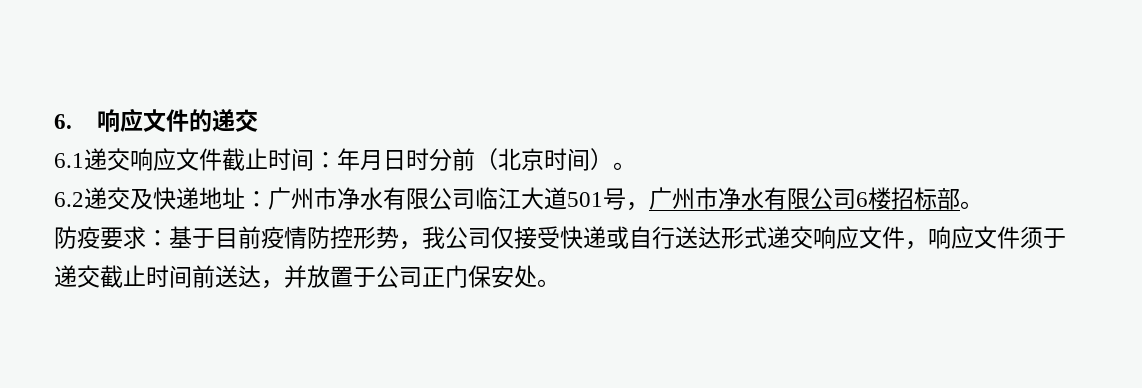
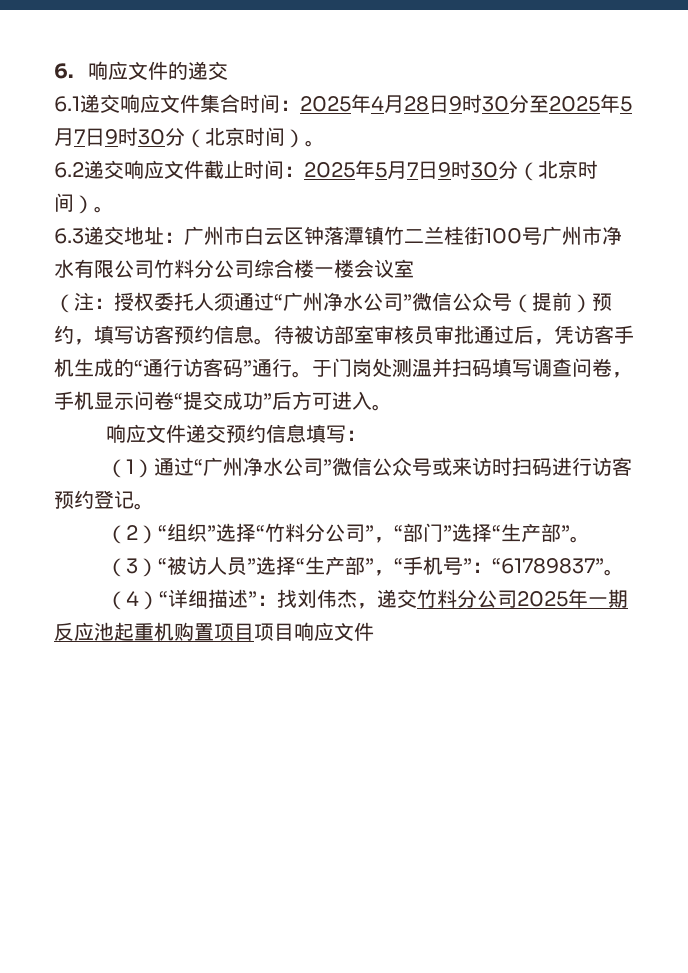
[222,148,475,171] 截止时间：年月日时分前 -> [200,94,632,113] [54,127,185,146] 集合时间：2025年4月28日9时30分至2025年5月7日9时30分
[130,187,983,211] [54,226,1066,250] [54,265,560,289] 及快递地址：广州市净水有限公司临江大道501号，广州市净水有限公司6楼招标部。 // 防疫要求：基于目前疫情防控形势，我公司仅接受快递或自行送达形式递交响应文件，响应文件须于递交截止时间前送达，并放置于公司正门保安处。 -> [124,160,598,181] [54,193,114,214] [54,226,622,246] [54,259,414,278] [54,292,612,313] [54,325,634,345] [54,358,632,378] [54,391,392,411] [105,424,366,443] [105,457,632,478] [54,490,154,510] [105,523,590,544] [105,556,624,577] [105,589,628,610] [54,622,374,641] 响应文件截止时间：2025年5月7日9时30分（北京时间）。 // 6.3递交地址：广州市白云区钟落潭镇竹二兰桂街100号广州市净水有限公司竹料分公司综合楼一楼会议室 // （注：授权委托人须通过“广州净水公司”微信公众号（提前）预约，填写访客预约信息。待被访部室审核员审批通过后，凭访客手机生成的“通行访客码”通行。于门岗处测温并扫码填写调查问卷，手机显示问卷“提交成功”后方可进入。 // 响应文件递交预约信息填写： // （1）通过“广州净水公司”微信公众号或来访时扫码进行访客预约登记。 // （2）“组织”选择“竹料分公司”，“部门”选择“生产部”。 // （3）“被访人员”选择“生产部”，“手机号”：“61789837”。 // （4）“详细描述”：找刘伟杰，递交竹料分公司2025年一期反应池起重机购置项目项目响应文件

